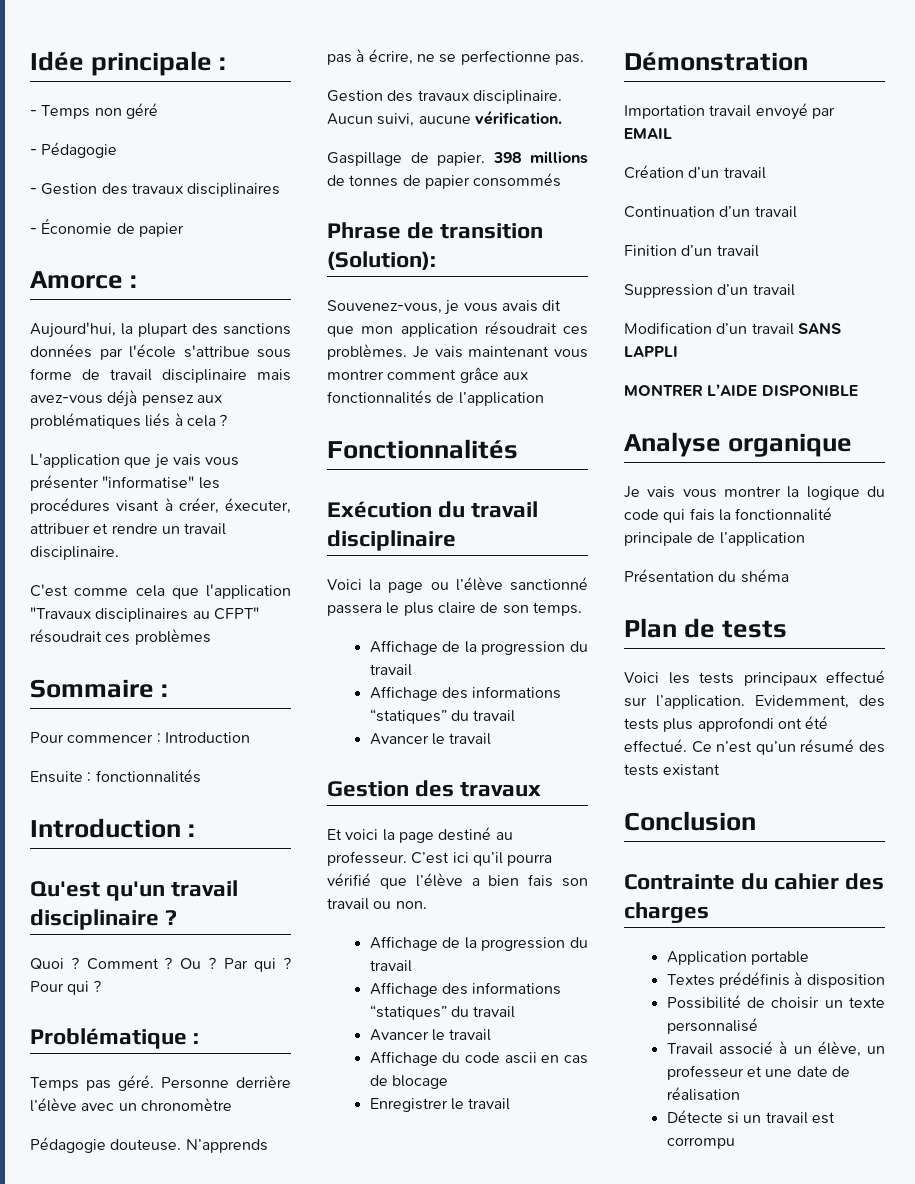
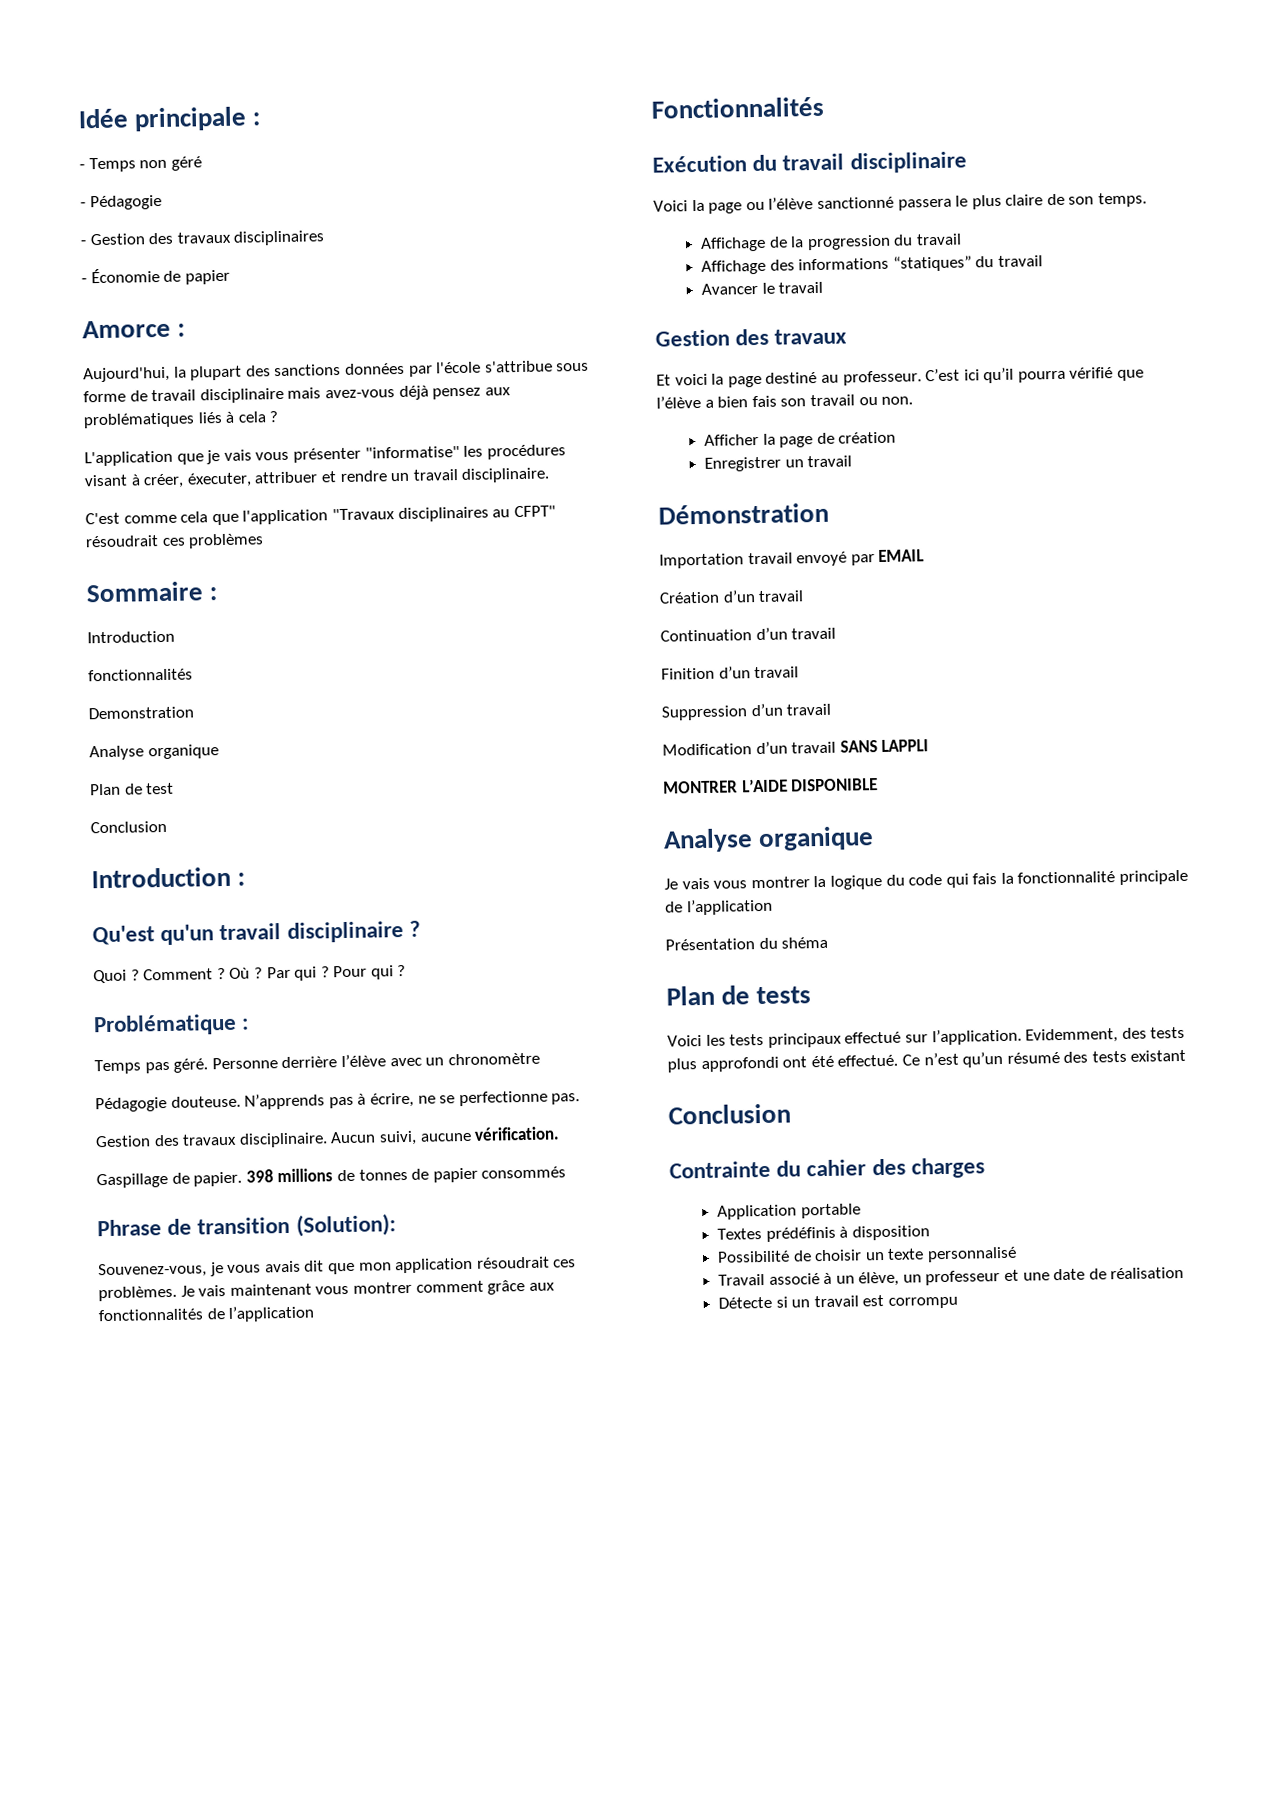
[30,732,161,743] Pour commencer : -> (218, 594) none
[30,769,201,783] Ensuite : fonctionnalités -> [88,668,193,682] [88,706,194,720] [89,744,219,761] [90,782,175,796] [90,820,167,834] fonctionnalités // Demonstration // Analyse organique // Plan de test // Conclusion
[180,958,201,969] Ou -> [229,967,251,979] Où
[369,936,588,951] [369,960,412,972] [369,982,562,997] [369,1005,516,1020] [369,1029,492,1041] [369,1051,588,1066] [369,1075,449,1089] Affichage de la progression du travail // Affichage des informations “statiques” du travail // Avancer le travail // Affichage du code ascii en cas de blocage -> [703,431,897,448] Afficher la page de création
[451,1098,465,1110] le -> [784,459,804,468] un

